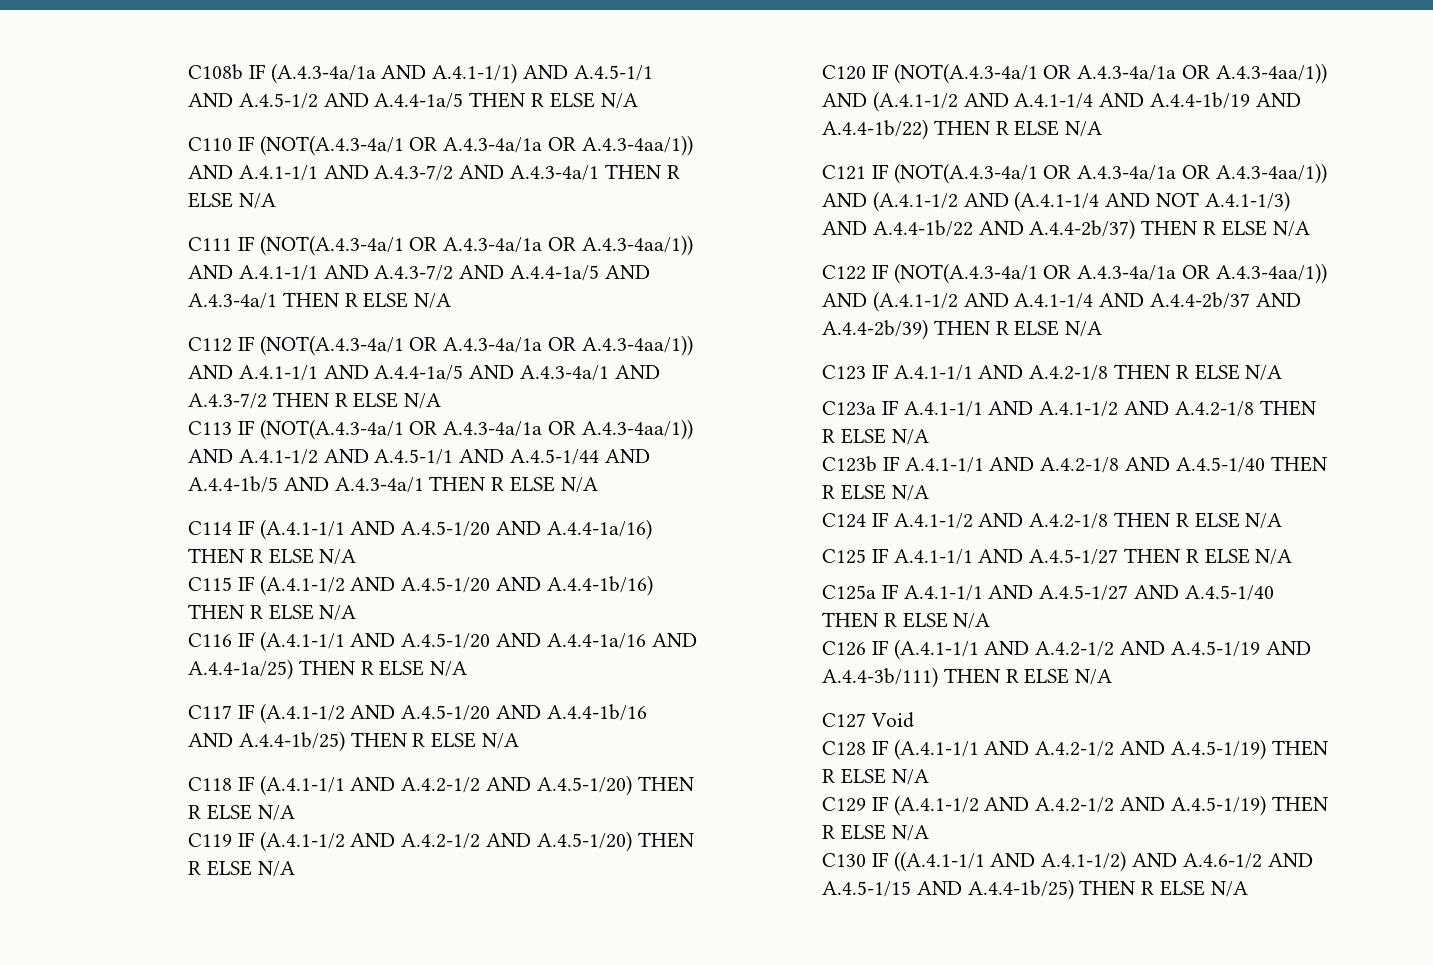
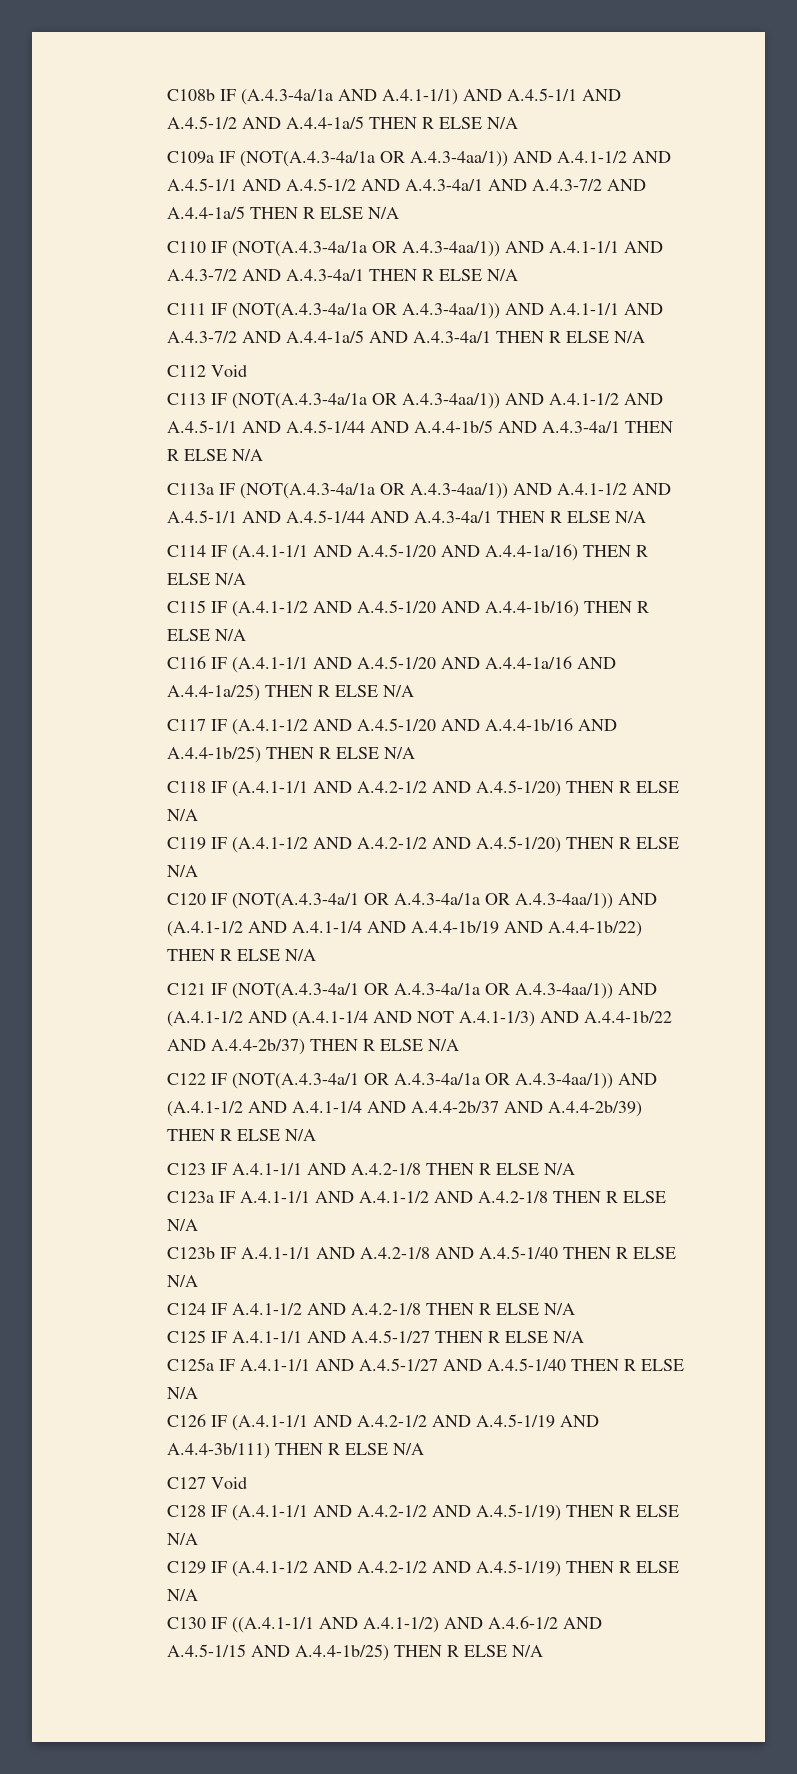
(638, 101) none -> [167,151,672,167] [167,178,647,191] [167,206,400,219] // C109a IF (NOT(A.4.3-4a/1a OR A.4.3-4aa/1)) AND A.4.1-1/2 AND A.4.5-1/1 AND A.4.5-1/2 AND A.4.3-4a/1 AND A.4.3-7/2 AND A.4.4-1a/5 THEN R ELSE N/A
[259,135,543,156] (NOT(A.4.3-4a/1 OR A.4.3-4a/1a -> [232,241,368,257] (NOT(A.4.3-4a/1a
[259,235,543,256] (NOT(A.4.3-4a/1 OR A.4.3-4a/1a -> [232,303,368,319] (NOT(A.4.3-4a/1a
[237,335,693,356] [187,365,660,381] [187,392,442,409] IF (NOT(A.4.3-4a/1 OR A.4.3-4a/1a OR A.4.3-4aa/1)) AND A.4.1-1/1 AND A.4.4-1a/5 AND A.4.3-4a/1 AND A.4.3-7/2 THEN R ELSE N/A -> [211,365,248,377] Void
[259,419,543,440] (NOT(A.4.3-4a/1 OR A.4.3-4a/1a -> [232,393,368,409] (NOT(A.4.3-4a/1a
(598, 485) none -> [167,483,672,499] [167,510,647,523] // C113a IF (NOT(A.4.3-4a/1a OR A.4.3-4aa/1)) AND A.4.1-1/2 AND A.4.5-1/1 AND A.4.5-1/44 AND A.4.3-4a/1 THEN R ELSE N/A

